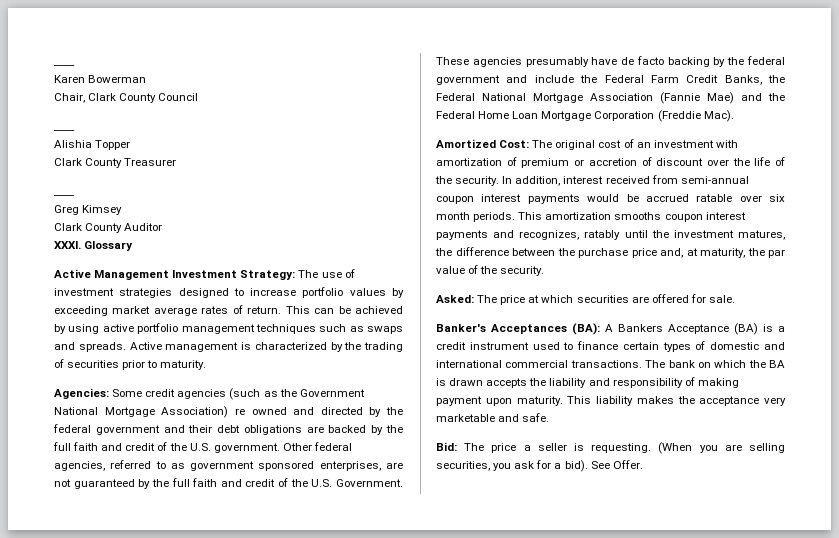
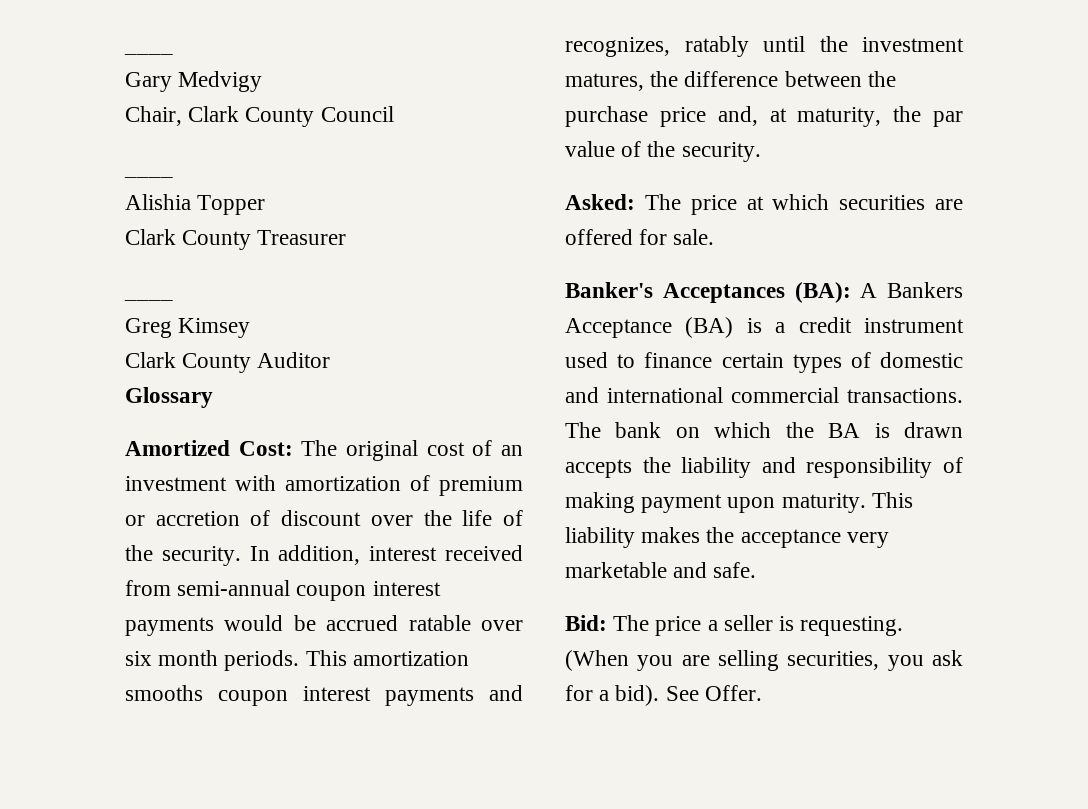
[54,65,75,66] [54,75,147,83] ____ // Karen Bowerman -> [124,52,173,55] [125,71,263,92] ____ // Gary Medvigy
[54,241,81,249] XXXI. -> (331, 360) none
[54,269,355,280] [54,287,404,298] [54,305,404,316] [54,323,403,334] [54,342,403,352] [54,359,207,370] [54,388,365,400] [54,406,403,418] [53,424,403,435] [53,442,352,453] [54,460,403,471] [54,478,403,489] [436,56,785,67] [436,75,785,85] [436,92,785,104] [436,110,734,122] // Active Management Investment Strategy: The use of investment strategies designed to increase portfolio values by exceeding market average rates of return. This can be achieved by using active portfolio management techniques such as swaps and spreads. Active management is characterized by the trading of securities prior to maturity. // Agencies: Some credit agencies (such as the Government National Mortgage Association) re owned and directed by the federal government and their debt obligations are backed by the full faith and credit of the U.S. government. Other federal agencies, referred to as government sponsored enterprises, are not guaranteed by the full faith and credit of the U.S. Government. These agencies presumably have de facto backing by the federal government and include the Federal Farm Credit Banks, the Federal National Mortgage Association (Fannie Mae) and the Federal Home Loan Mortgage Corporation (Freddie Mac). -> (213, 397) none

